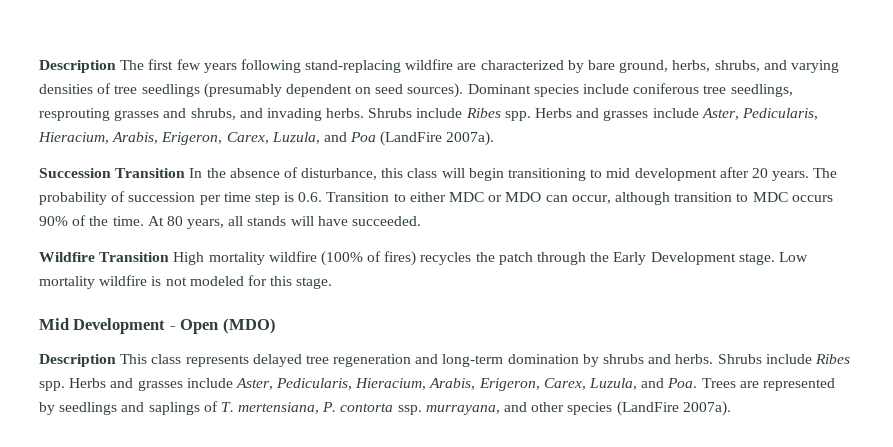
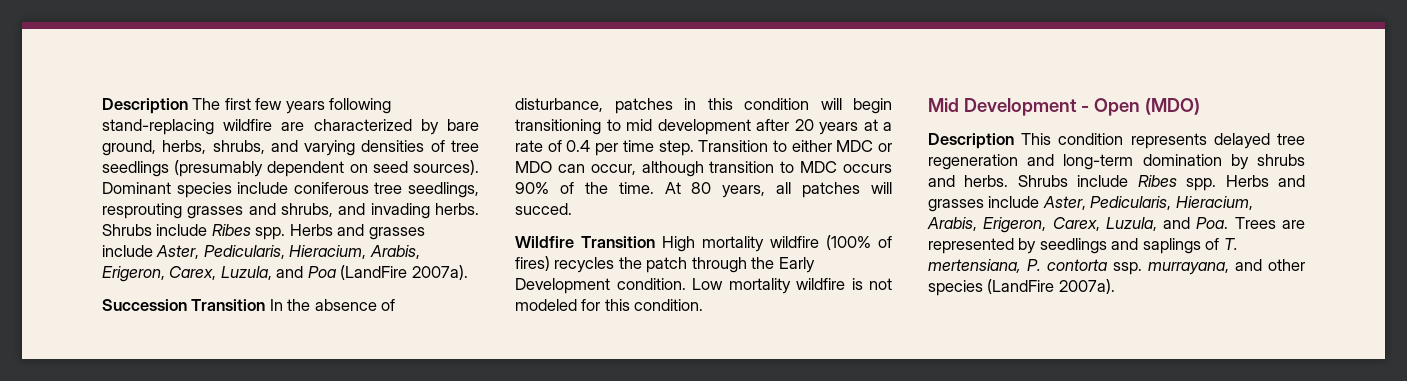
[381,168,438,178] this class -> [614,98,809,114] patches in this condition
[772,168,838,181] [39,191,323,205] years. The probability of succession per time step is 0.6. -> [819,119,892,135] [515,140,694,156] years at a rate of 0.4 per time step.
[247,216,422,226] stands will have succeeded. -> [802,182,892,198] [515,203,572,215] patches will succed.
[738,253,775,265] stage. -> [616,278,686,290] condition.
[296,277,333,289] stage. -> [634,299,704,311] condition.
[151,354,182,364] class -> [1058,133,1124,145] condition

